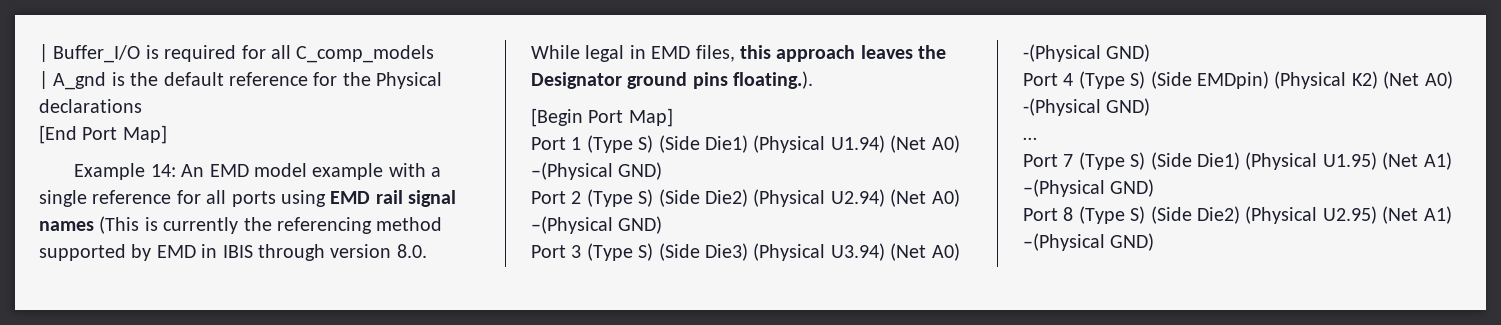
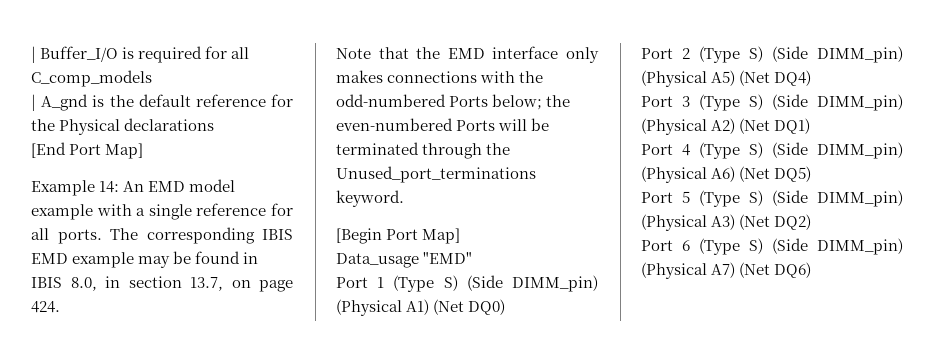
[231,190,457,207] [39,216,443,234] [39,244,427,261] [531,45,947,62] [531,71,814,89] ports using EMD rail signal names (This is currently the referencing method supported by EMD in IBIS through version 8.0. While legal in EMD files, this approach leaves the Designator ground pins floating.). -> [57,227,293,244] [31,251,259,268] [31,276,293,292] [31,301,60,313] [336,46,599,63] [336,70,544,83] [336,94,571,110] [336,118,550,131] [336,142,511,159] [336,166,536,183] [336,190,404,207] ports. The corresponding IBIS EMD example may be found in IBIS 8.0, in section 13.7, on page 424. // Note that the EMD interface only makes connections with the odd-numbered Ports below; the even-numbered Ports will be terminated through the Unused_port_terminations keyword.
(673, 117) none -> [336,252,473,268] // Data_usage "EMD"
[705,135,960,153] [531,162,663,180] Die1) (Physical U1.94) (Net A0) –(Physical GND) -> [512,275,598,292] [336,299,506,316] DIMM_pin) (Physical A1) (Net DQ0)
[705,189,960,207] [531,216,663,234] Die2) (Physical U2.94) (Net A0) –(Physical GND) -> [817,46,903,63] [641,70,812,87] DIMM_pin) (Physical A5) (Net DQ4)
[705,243,960,261] [1023,44,1151,62] Die3) (Physical U3.94) (Net A0) -(Physical GND) -> [817,94,903,111] [641,118,811,135] DIMM_pin) (Physical A2) (Net DQ1)
[1197,71,1453,89] [1023,98,1151,116] [1023,137,1037,140] [1023,152,1452,170] [1023,179,1155,197] [1023,206,1452,224] [1023,233,1155,251] EMDpin) (Physical K2) (Net A0) -(Physical GND) // … // Port 7 (Type S) (Side Die1) (Physical U1.95) (Net A1) –(Physical GND) // Port 8 (Type S) (Side Die2) (Physical U2.95) (Net A1) –(Physical GND) -> [817,142,903,159] [641,166,812,183] [641,190,903,207] [641,214,812,231] [641,238,903,255] [641,262,812,279] DIMM_pin) (Physical A6) (Net DQ5) // Port 5 (Type S) (Side DIMM_pin) (Physical A3) (Net DQ2) // Port 6 (Type S) (Side DIMM_pin) (Physical A7) (Net DQ6)

